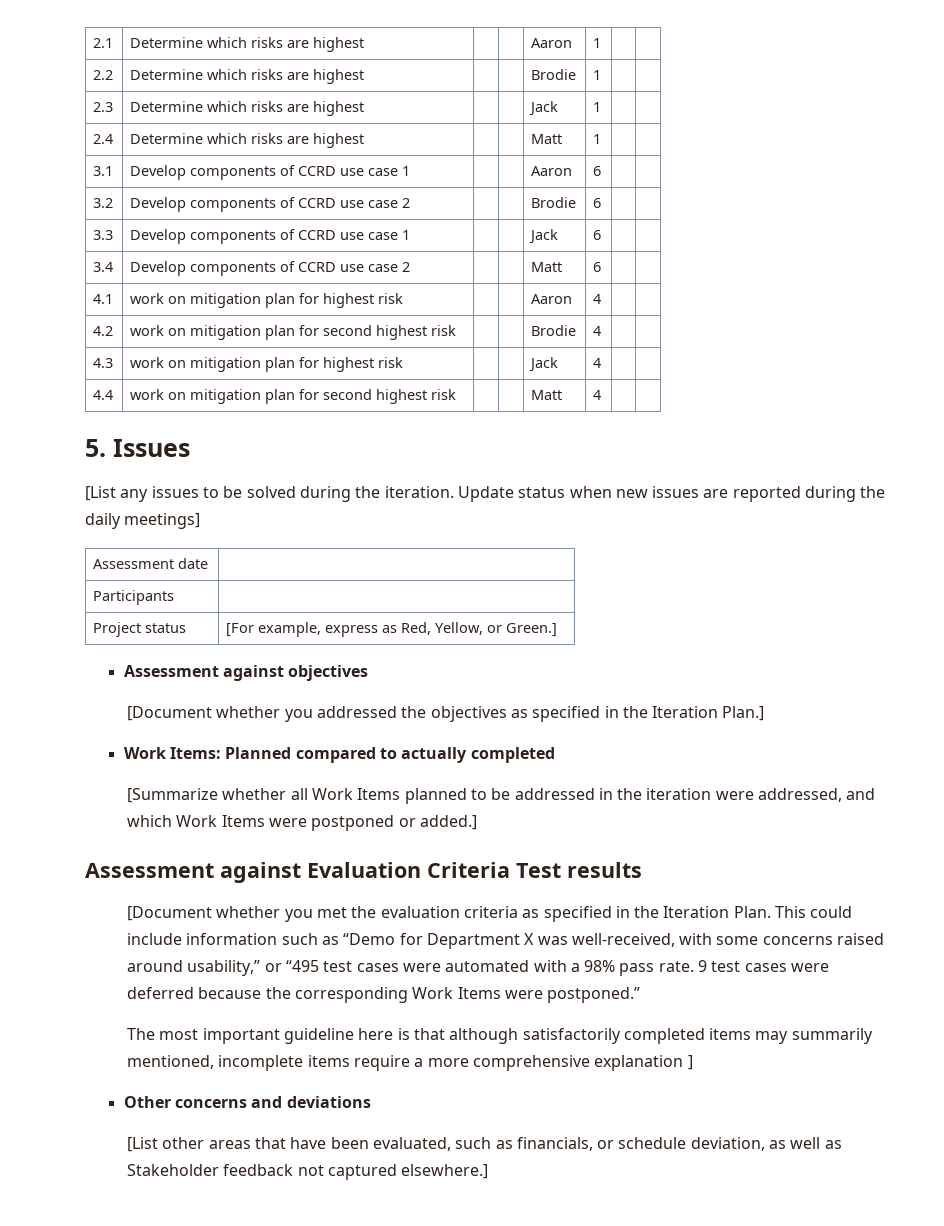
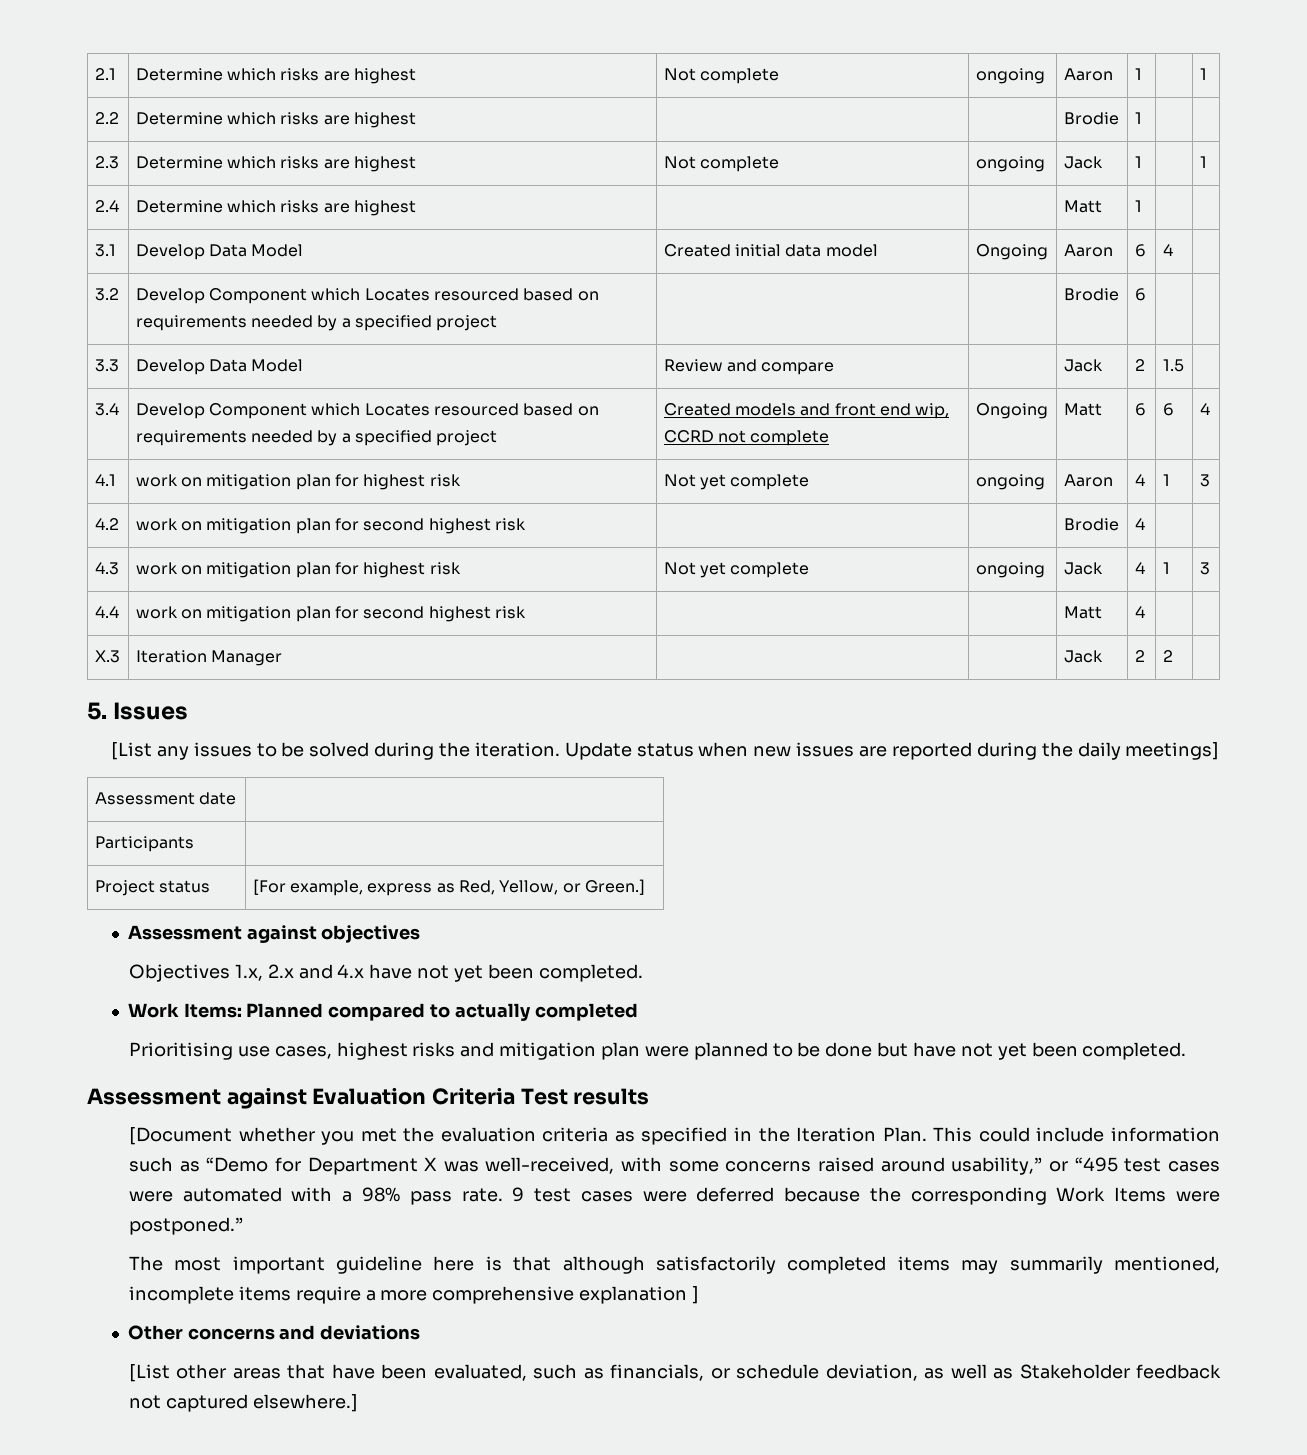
(365, 44) | -> [663,68,780,84] [975,68,1045,84] Not complete | ongoing
(602, 43) none -> [1199,68,1207,80] 1
(365, 108) | -> [663,156,780,172] [975,156,1045,172] Not complete | ongoing
(602, 107) none -> [1199,156,1207,168] 1
[190,165,411,180] components of CCRD use case 1 | | -> [209,244,304,257] [663,244,878,257] [975,244,1048,260] Data Model | Created initial data model | Ongoing
(602, 171) none -> [1162,244,1173,256] 4
[190,197,411,212] [531,197,577,208] [593,198,602,208] [93,230,114,240] [130,229,411,244] [529,229,559,244] [593,230,602,240] components of CCRD use case 2 | | | Brodie | 6 | | // 3.3 | Develop components of CCRD use case 1 | | | Jack | 6 | -> [209,288,599,304] [135,315,498,331] [1063,288,1119,301] [1134,288,1146,301] [94,359,119,372] [135,359,304,375] [663,359,835,375] [1063,359,1103,372] [1134,359,1145,371] [1162,359,1184,372] Component which Locates resourced based on requirements needed by a specified project | | | Brodie | 6 | | // 3.3 | Develop Data Model | Review and compare | | Jack | 2 | 1.5
[190,261,411,276] components of CCRD use case 2 | | -> [209,403,599,419] [135,430,498,446] [663,403,950,419] [663,430,830,446] [975,403,1048,419] Component which Locates resourced based on requirements needed by a specified project | Created models and front end wip, CCRD not complete | Ongoing
(602, 267) | -> [1162,403,1174,416] [1199,403,1210,415] 6 | 4
(404, 298) | -> [663,474,810,490] [975,474,1045,490] Not yet complete | ongoing
(602, 299) | -> [1162,474,1170,486] [1199,474,1210,487] 1 | 3
(404, 362) | -> [663,562,810,578] [975,562,1045,578] Not yet complete | ongoing
(602, 363) | -> [1162,562,1170,574] [1199,562,1210,575] 1 | 3
(602, 395) none -> [94,650,120,663] [135,650,283,666] [1063,650,1103,663] [1134,650,1145,662] [1162,650,1173,662] // X.3 | Iteration Manager | | | Jack | 2 | 2 |
[126,706,765,722] [Document whether you addressed the objectives as specified in the Iteration Plan.] -> [128,964,643,982] Objectives 1.x, 2.x and 4.x have not yet been completed.
[126,788,876,804] [126,815,477,831] [Summarize whether all Work Items planned to be addressed in the iteration were addressed, and which Work Items were postponed or added.] -> [128,1042,1187,1060] Prioritising use cases, highest risks and mitigation plan were planned to be done but have not yet been completed.

